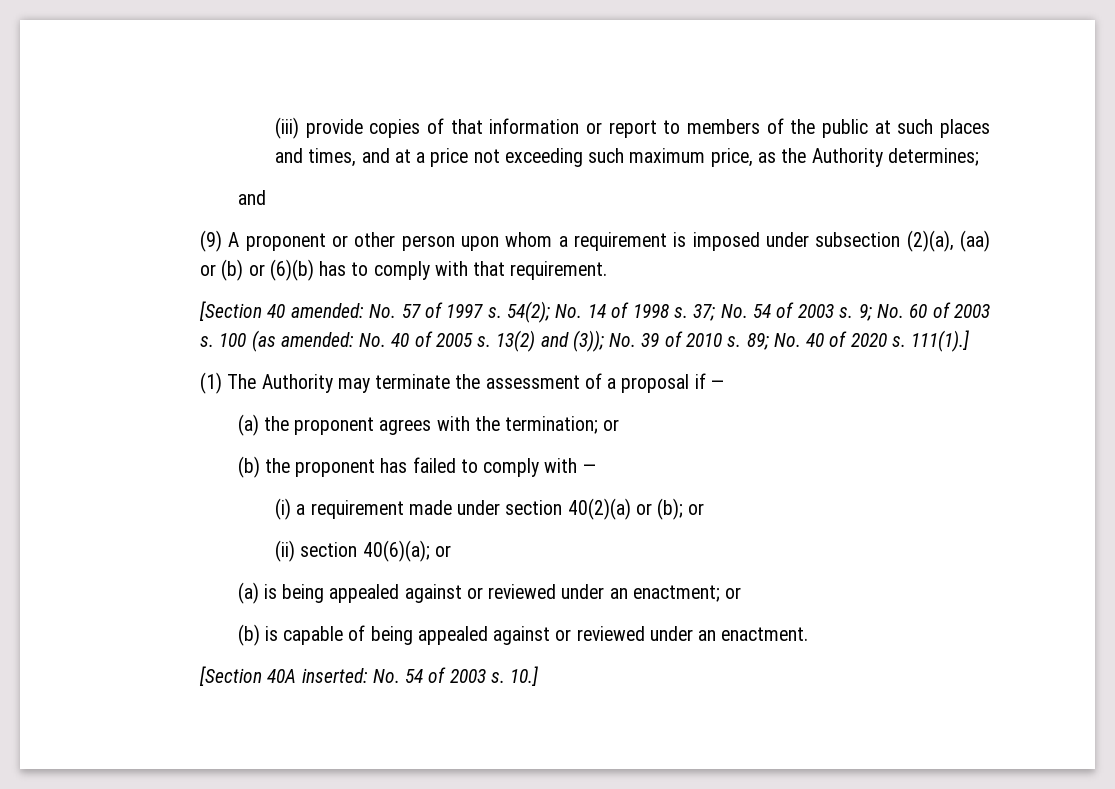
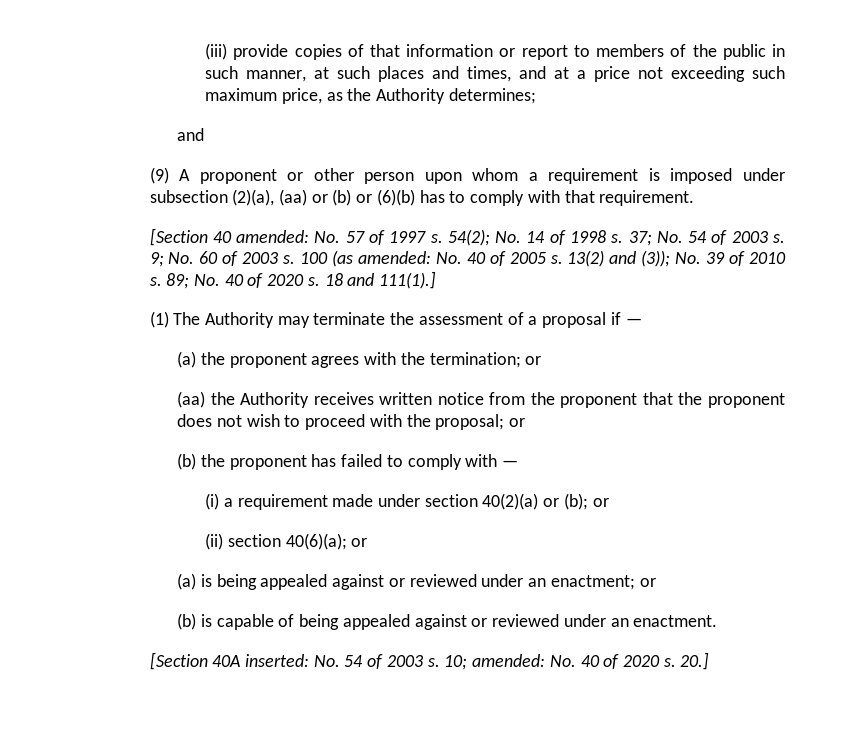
(869, 128) none -> [772,44,786,57] [205,66,307,82] in such manner,
(906, 341) none -> [324,273,375,286] 18 and
(620, 425) none -> [177,391,786,408] [177,414,526,430] // (aa) the Authority receives written notice from the proponent that the proponent does not wish to proceed with the proposal; or
[510,666,539,686] 10.] -> [444,652,710,670] 10; amended: No. 40 of 2020 s. 20.]

